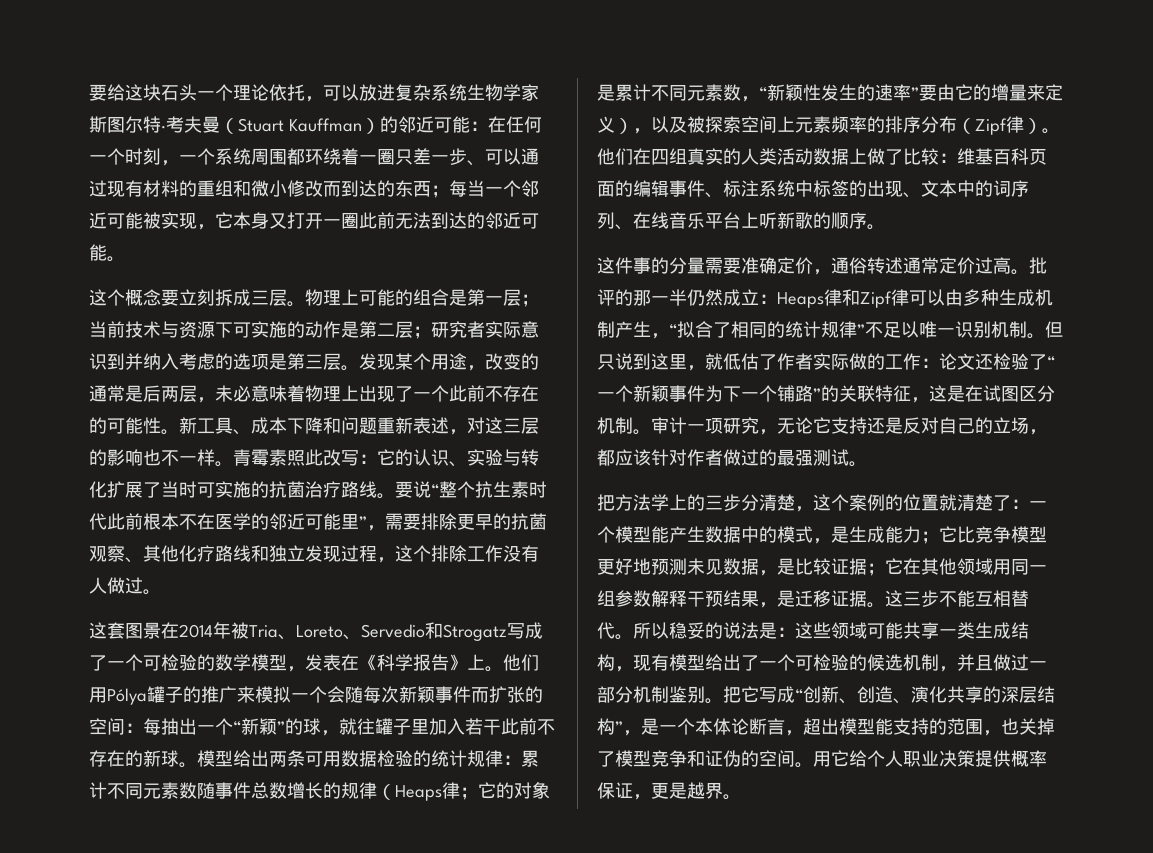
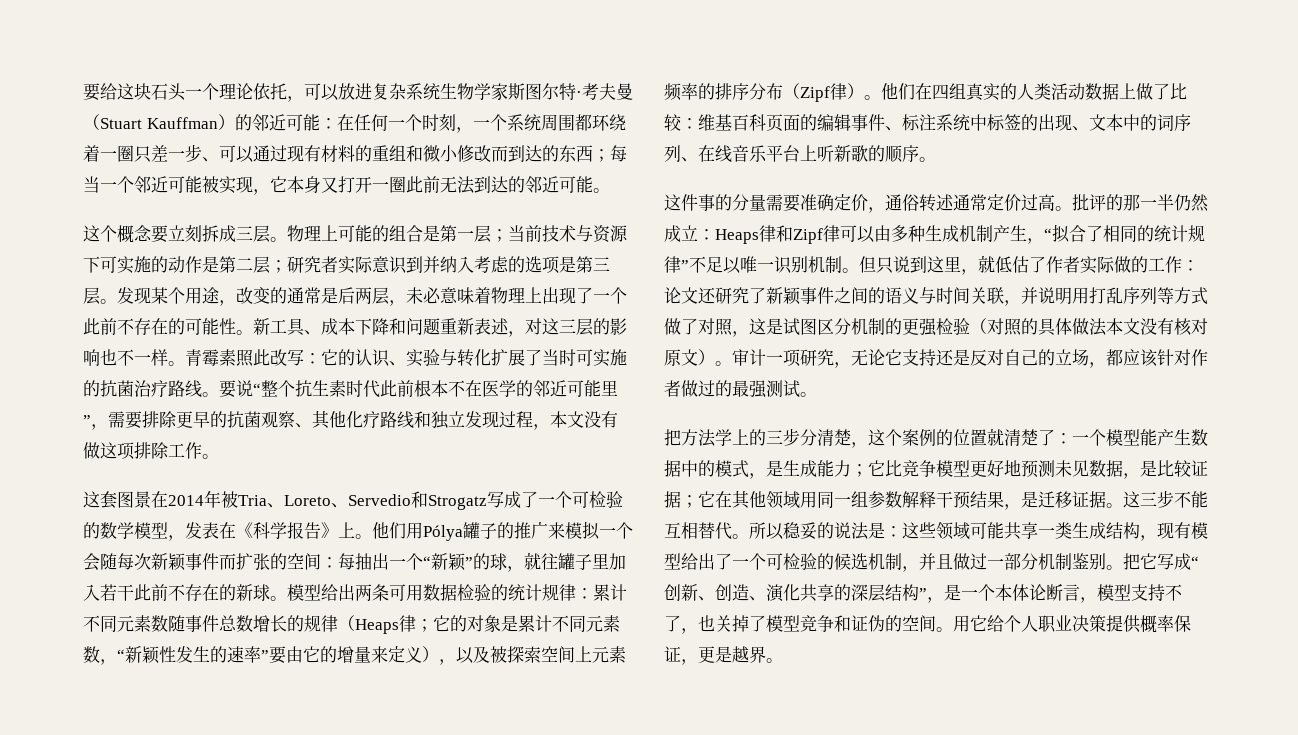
[395,545,539,562] [89,577,143,594] 这个排除工作没有人做过 -> [550,411,618,428] [83,442,202,460] 本文没有做这项排除工作
[993,353,1055,370] [597,385,1055,403] [597,417,633,434] 检验了“一个新颖事件为下一个铺路”的关联特征，这是在试图区分机制 -> [715,287,1208,306] [664,318,1208,337] [664,349,715,366] 研究了新颖事件之间的语义与时间关联，并说明用打乱序列等方式做了对照，这是试图区分机制的更强检验（对照的具体做法本文没有核对原文）
[803,718,983,735] 超出模型能支持的范围 -> [1097,584,1182,601] [664,615,681,632] 模型支持不了

